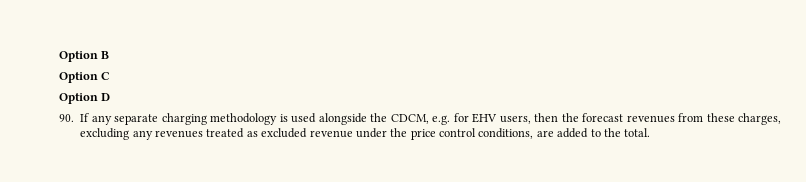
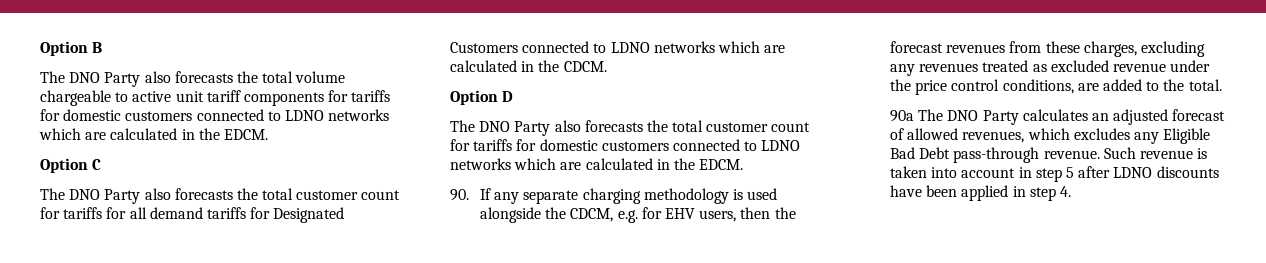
[59,72,111,83] [59,93,111,104] Option C // Option D -> [40,71,346,87] [40,90,391,106] [40,109,390,121] [39,128,268,140] [40,158,102,173] [40,188,401,204] [40,207,345,223] [450,41,786,53] [450,60,607,72] [450,90,514,105] [450,120,811,136] [450,139,801,151] [450,158,744,170] The DNO Party also forecasts the total volume chargeable to active unit tariff components for tariffs for domestic customers connected to LDNO networks which are calculated in the EDCM. // Option C // The DNO Party also forecasts the total customer count for tariffs for all demand tariffs for Designated Customers connected to LDNO networks which are calculated in the CDCM. // Option D // The DNO Party also forecasts the total customer count for tariffs for domestic customers connected to LDNO networks which are calculated in the EDCM.
(651, 132) none -> [890,109,1226,125] [890,128,1211,144] [890,147,1208,163] [890,166,1219,182] [890,185,1072,201] // 90a The DNO Party calculates an adjusted forecast of allowed revenues, which excludes any Eligible Bad Debt pass-through revenue. Such revenue is taken into account in step 5 after LDNO discounts have been applied in step 4.

